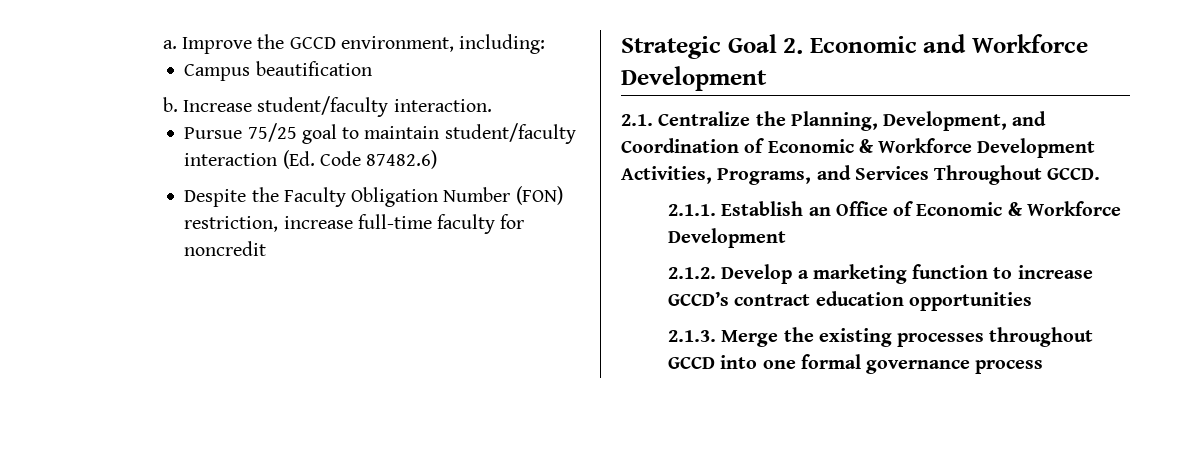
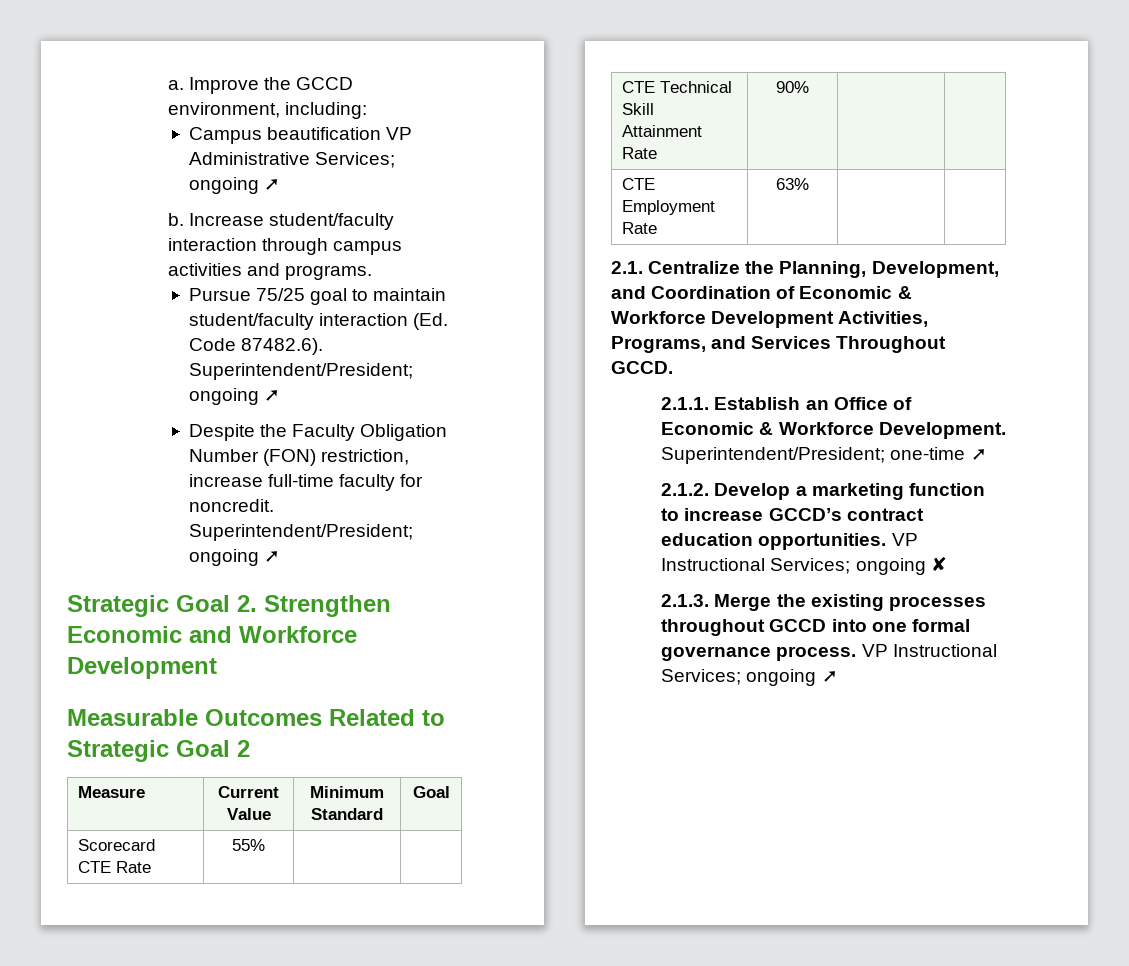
[162,96,492,117] // b. Increase student/faculty interaction. -> [385,127,412,140] [188,152,395,168] [188,177,280,194] [167,213,394,230] [167,238,402,255] [167,263,372,280] VP Administrative Services; ongoing ➚ // b. Increase student/faculty interaction through campus activities and programs.
[366,150,438,169] 87482.6) -> [240,338,323,355] [188,363,413,380] [188,388,280,405] 87482.6). Superintendent/President; ongoing ➚
[184,241,267,256] noncredit -> [188,499,274,512] [188,524,413,541] [188,549,280,566] noncredit. Superintendent/President; ongoing ➚
(804, 46) none -> [264,595,391,617] Strengthen
(767, 78) none -> [67,709,445,726] [67,740,250,762] [78,786,146,798] [218,786,279,798] [226,808,271,820] [310,786,384,798] [311,808,383,820] [412,786,450,798] [78,839,156,851] [78,861,152,873] [232,839,265,851] [622,81,733,93] [622,103,655,115] [622,125,703,137] [622,147,658,159] [776,81,809,93] [622,178,656,190] [622,200,716,215] [622,222,658,234] [776,178,809,190] // Measurable Outcomes Related to Strategic Goal 2 // Measure | Current Value | Minimum Standard | Goal // Scorecard CTE Rate | 55% | | // CTE Technical Skill Attainment Rate | 90% | | // CTE Employment Rate | 63% | |
[667,228,786,248] Development -> [878,422,1006,439] [661,447,987,464] Development. Superintendent/President; one-time ➚
[908,292,1032,311] opportunities -> [758,533,918,550] [661,556,947,575] opportunities. VP Instructional Services; ongoing ✘
[975,360,1044,374] process -> [776,644,997,661] [661,669,838,686] process. VP Instructional Services; ongoing ➚

